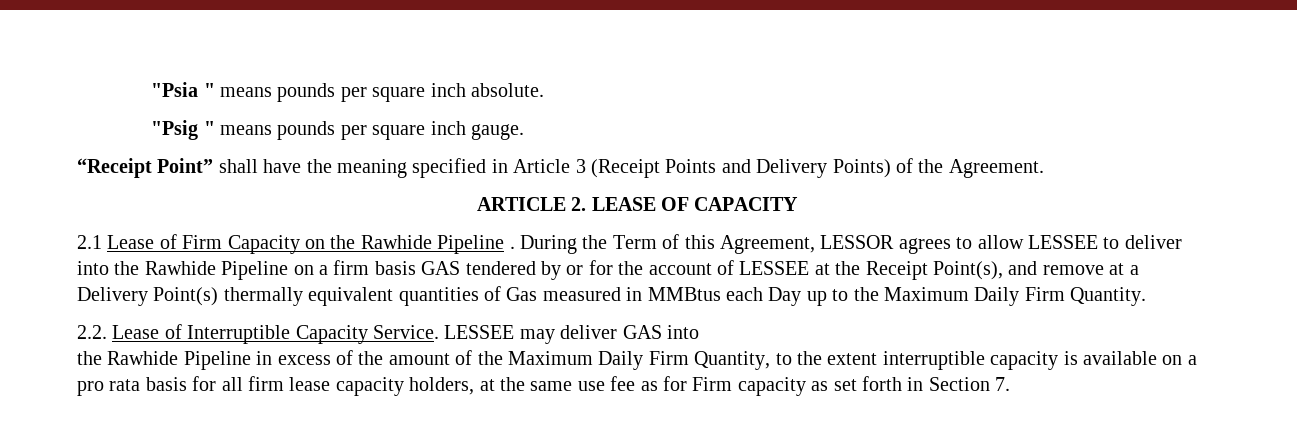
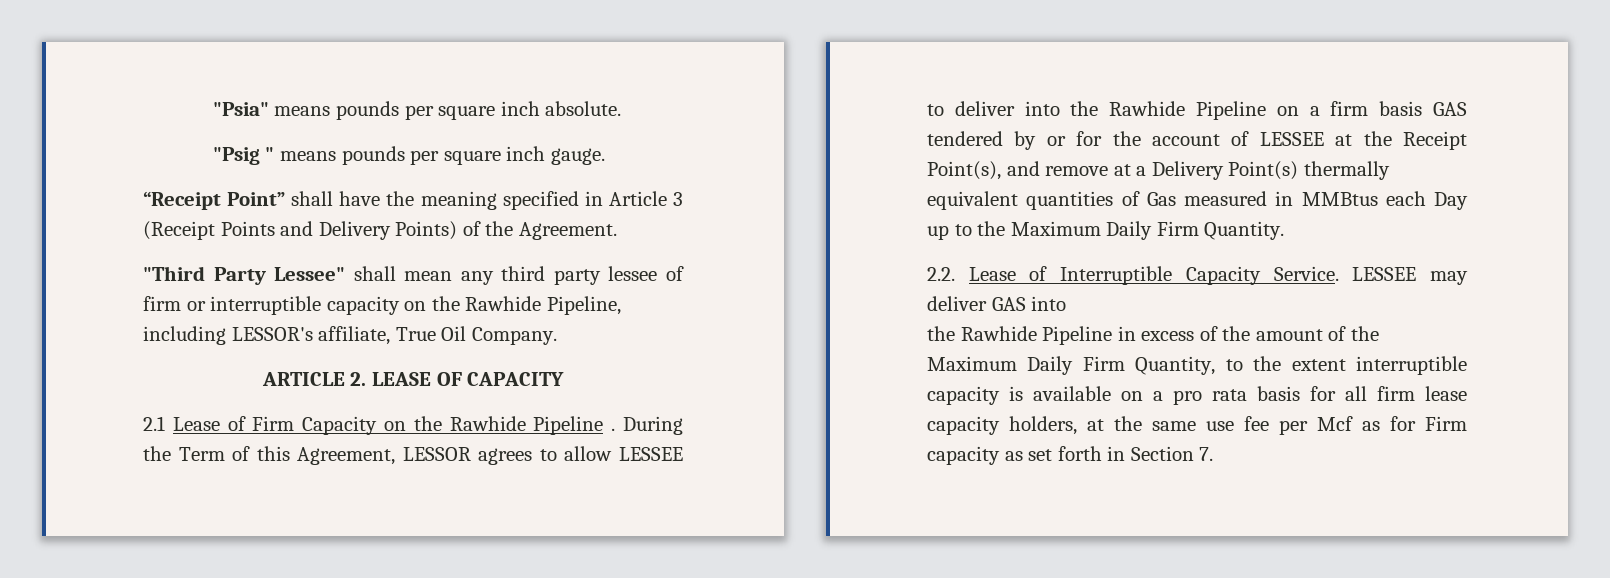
[151,82,215,97] "Psia " -> [212,102,269,116] "Psia"
(1044, 168) none -> [143,266,684,285] [143,296,621,315] [143,326,557,345] // "Third Party Lessee" shall mean any third party lessee of firm or interruptible capacity on the Rawhide Pipeline, including LESSOR's affiliate, True Oil Company.
(636, 383) none -> [1279,416,1353,435] per Mcf

